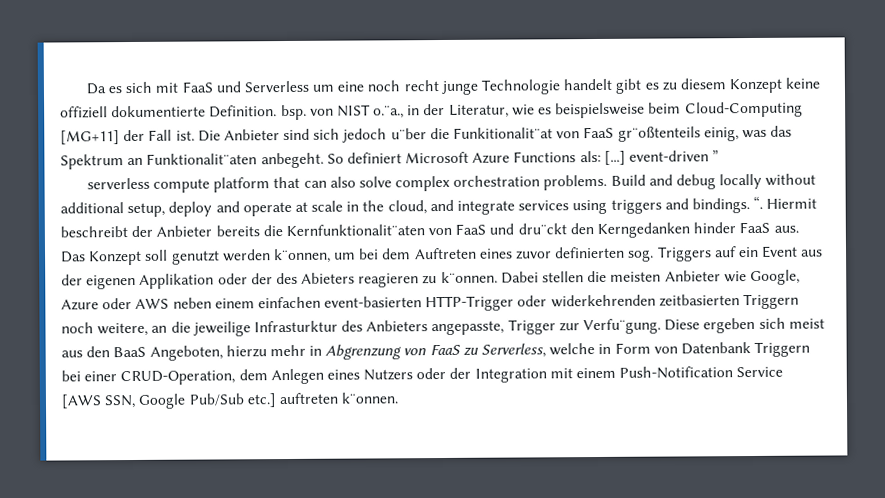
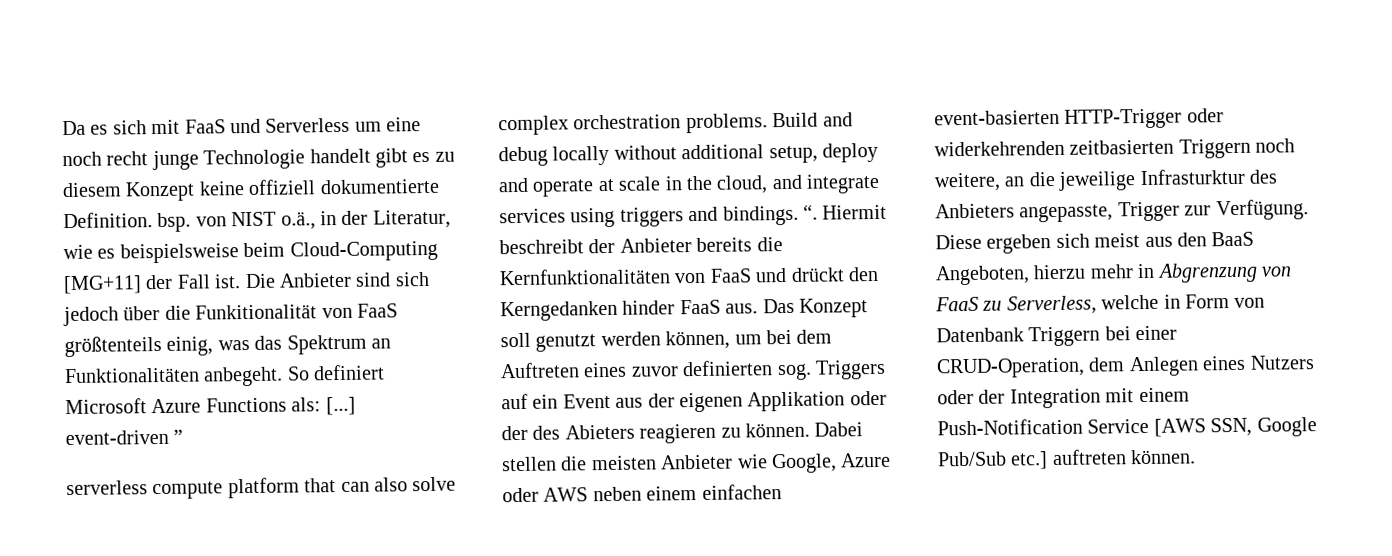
[373,105,405,119] o.¨a., -> [280,211,316,230] o.ä.,
[390,126,701,142] u¨ber die Funkitionalit¨at von FaaS gr¨oßtenteils -> [123,303,398,321] [64,335,162,358] über die Funkitionalität von FaaS größtenteils
[146,153,258,165] Funktionalit¨aten -> [64,367,200,384] Funktionalitäten
[285,224,425,237] Kernfunktionalit¨aten -> [499,268,671,286] Kernfunktionalitäten
[517,223,567,235] dru¨ckt -> [790,267,845,282] drückt
[272,248,331,264] k¨onnen, -> [665,330,731,350] können,
[440,271,498,284] k¨onnen. -> [745,422,810,438] können.
[583,318,662,335] Verfu¨gung. -> [1215,199,1309,221] Verfügung.
[341,392,399,404] k¨onnen. -> [1130,449,1197,465] können.

